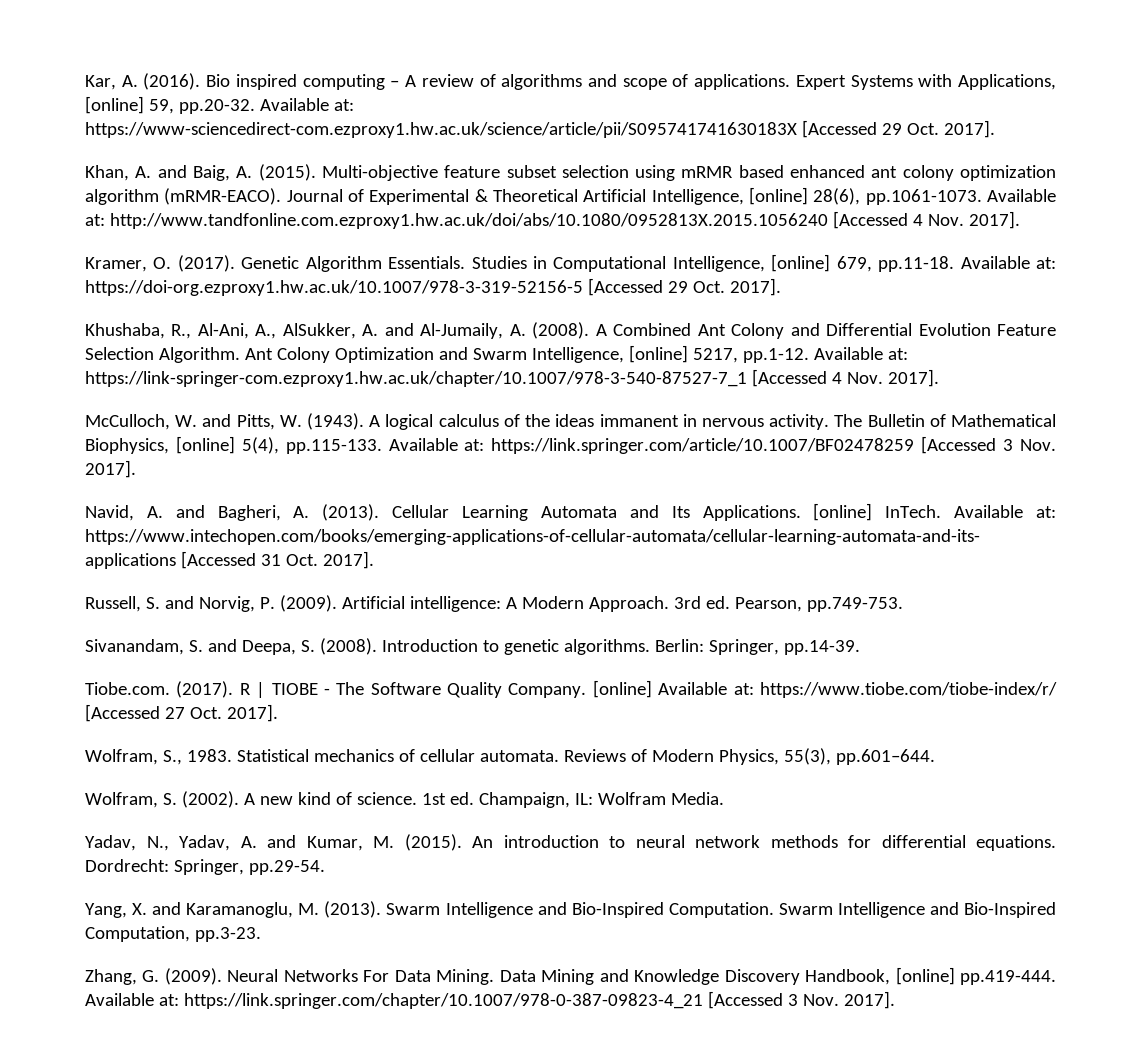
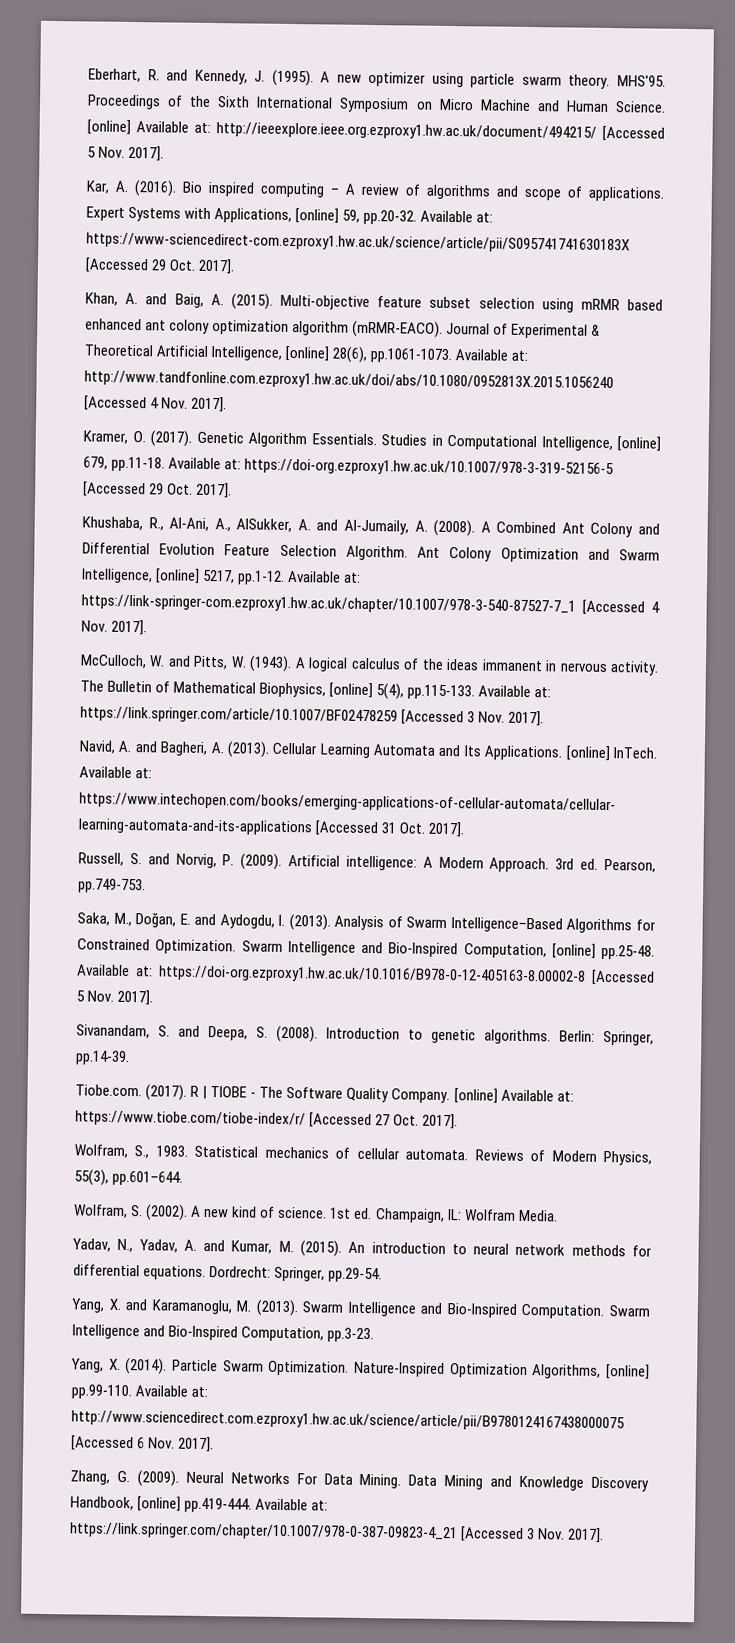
(85, 82) none -> [88,68,667,89] [87,94,667,113] [87,119,665,142] [87,145,165,162] Eberhart, R. and Kennedy, J. (1995). A new optimizer using particle swarm theory. MHS'95. Proceedings of the Sixth International Symposium on Micro Machine and Human Science. [online] Available at: http://ieeexplore.ieee.org.ezproxy1.hw.ac.uk/document/494215/ [Accessed 5 Nov. 2017]. //
(903, 604) none -> [77,912,657,934] [77,938,655,960] [77,964,655,986] [76,989,154,1006] // Saka, M., Doğan, E. and Aydogdu, I. (2013). Analysis of Swarm Intelligence–Based Algorithms for Constrained Optimization. Swarm Intelligence and Bio-Inspired Computation, [online] pp.25-48. Available at: https://doi-org.ezproxy1.hw.ac.uk/10.1016/B978-0-12-405163-8.00002-8 [Accessed 5 Nov. 2017].
(261, 934) none -> [71,1357,651,1380] [71,1384,209,1400] [71,1410,625,1432] [71,1435,215,1453] // Yang, X. (2014). Particle Swarm Optimization. Nature-Inspired Optimization Algorithms, [online] pp.99-110. Available at: http://www.sciencedirect.com.ezproxy1.hw.ac.uk/science/article/pii/B9780124167438000075 [Accessed 6 Nov. 2017].

